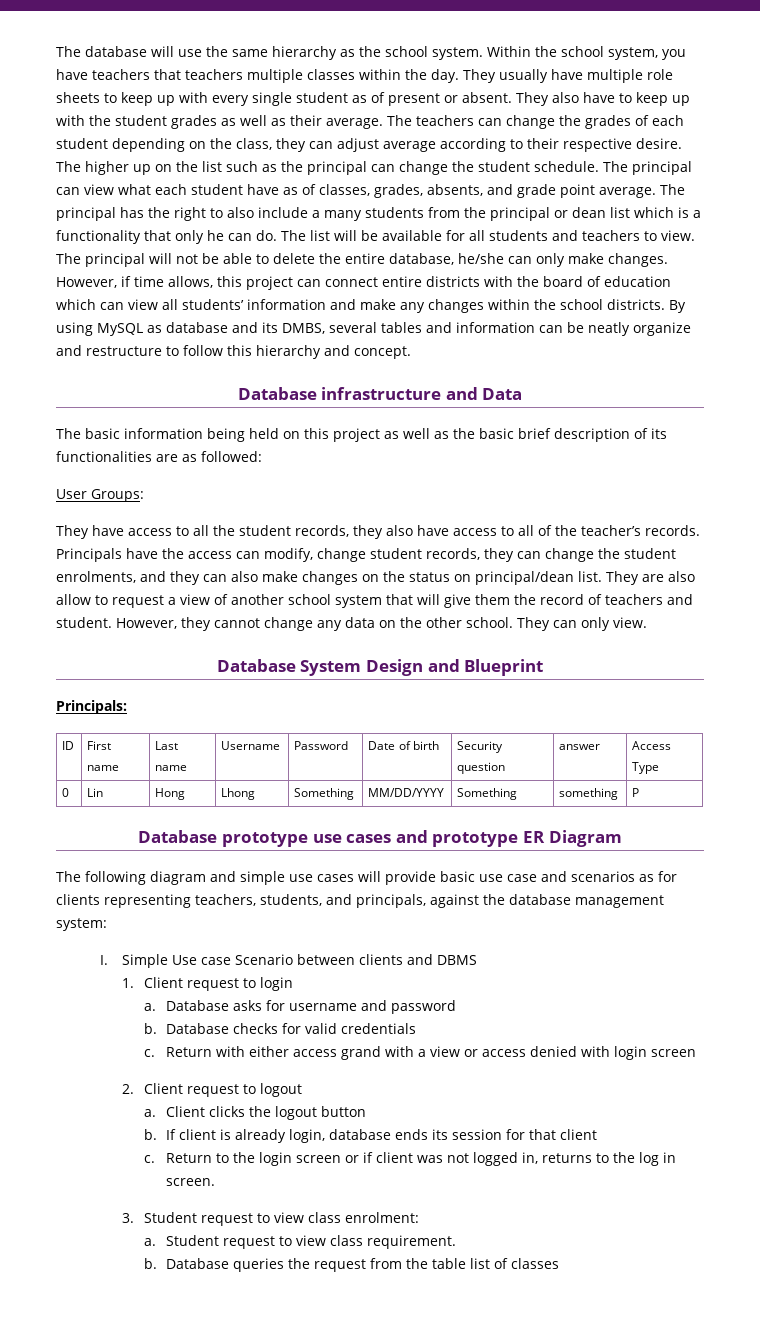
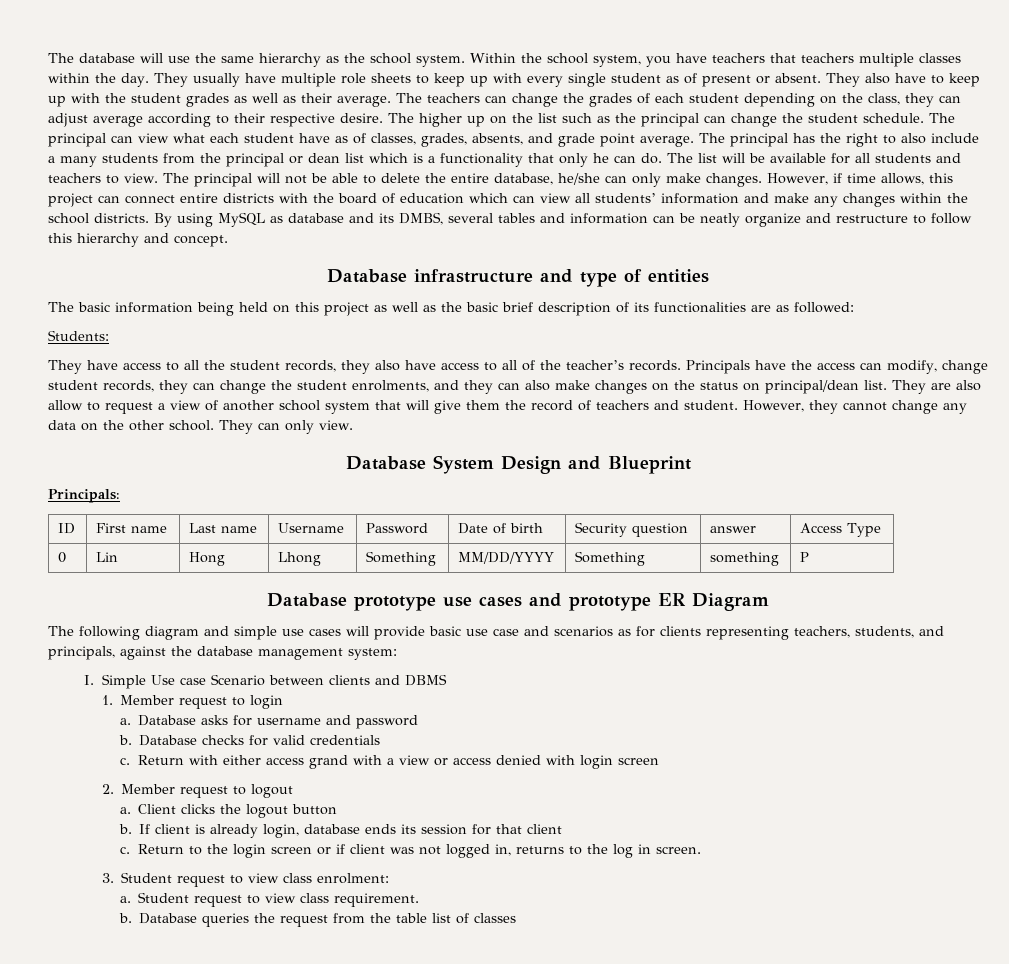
[482,388,523,400] Data -> [580,269,709,287] type of entities
[56,489,144,502] User Groups: -> [48,330,109,341] Students:
[144,977,184,988] Client -> [120,695,175,705] Member
[144,1083,184,1094] Client -> [121,784,176,794] Member

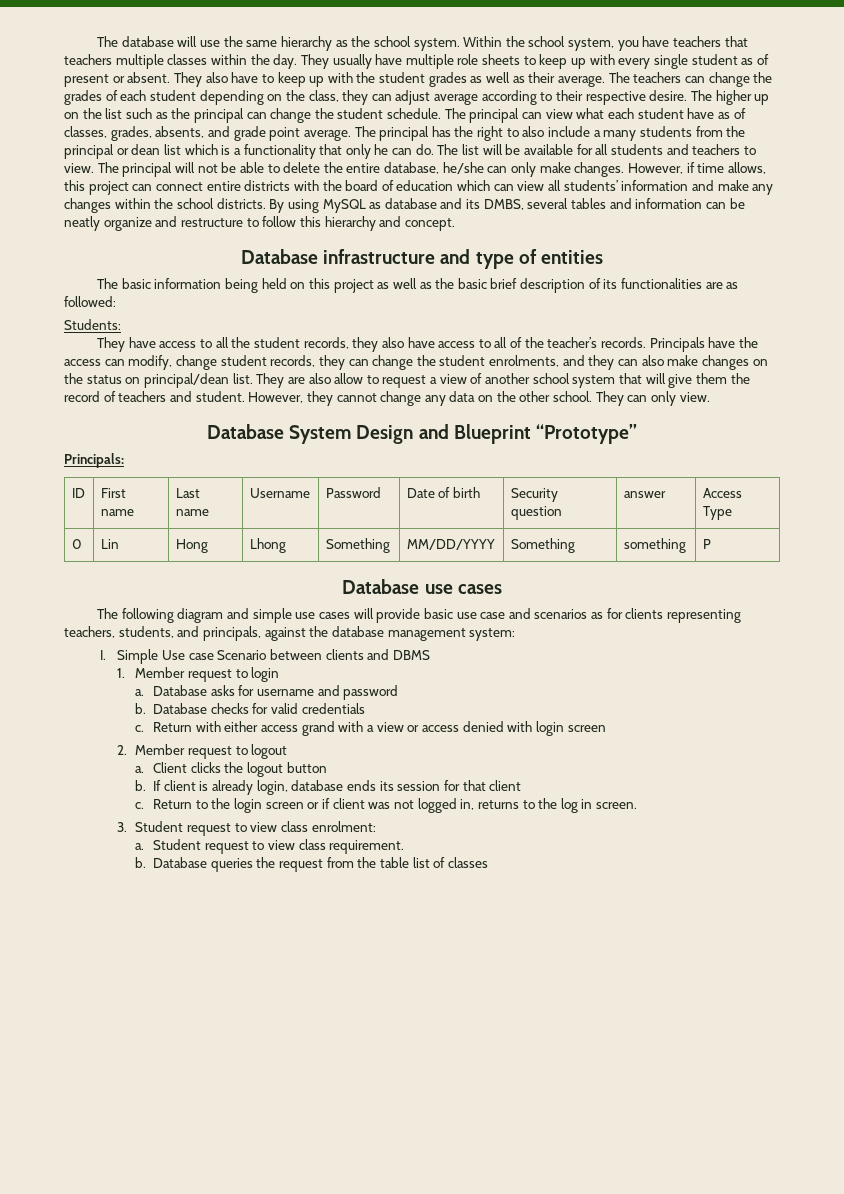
(691, 465) none -> [535,424,637,444] “Prototype”
[354,593,769,611] prototype use cases and prototype ER Diagram -> [424,584,502,594] use cases

